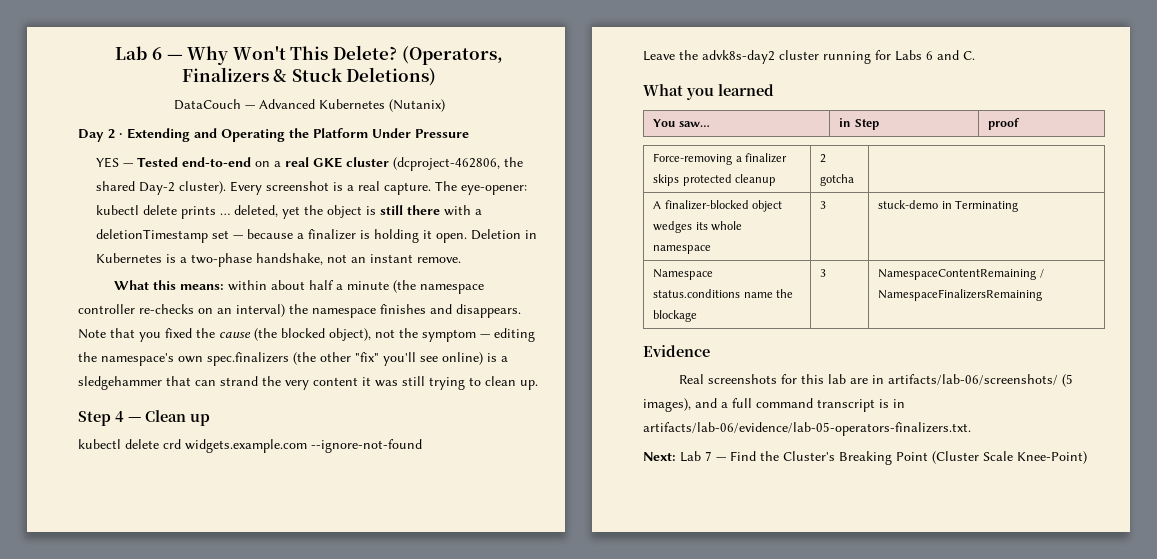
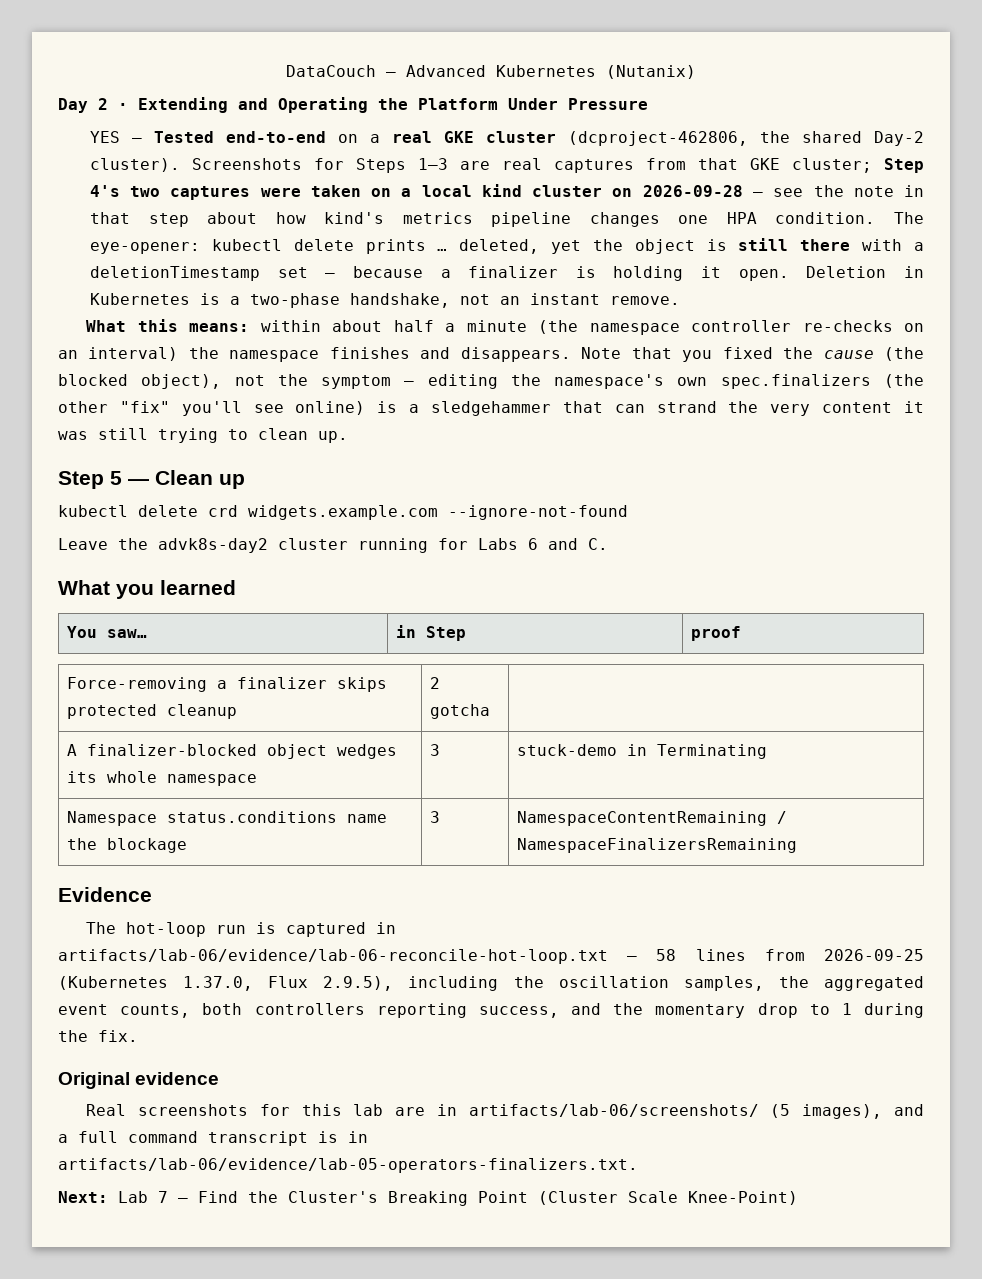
[115,45,503,65] [181,67,437,86] Lab 6 — Why Won't This Delete? (Operators, Finalizers & Stuck Deletions) // -> (286, 71) none
[230,181,432,195] Every screenshot is a real capture. -> [191,158,925,173] [89,184,925,200] [89,212,876,227] Screenshots for Steps 1–3 are real captures from that GKE cluster; Step 4's two captures were taken on a local kind cluster on 2026-09-28 — see the note in that step about how kind's metrics pipeline changes one HPA condition.
[115,411,124,422] 4 -> [110,471,122,485] 5
(710, 351) none -> [86,922,397,937] [58,949,925,964] [58,976,924,991] [58,1003,924,1018] [58,1030,138,1042] [58,1072,220,1089] // The hot-loop run is captured in artifacts/lab-06/evidence/lab-06-reconcile-hot-loop.txt — 58 lines from 2026-09-25 (Kubernetes 1.37.0, Flux 2.9.5), including the oscillation samples, the aggregated event counts, both controllers reporting success, and the momentary drop to 1 during the fix. // Original evidence

